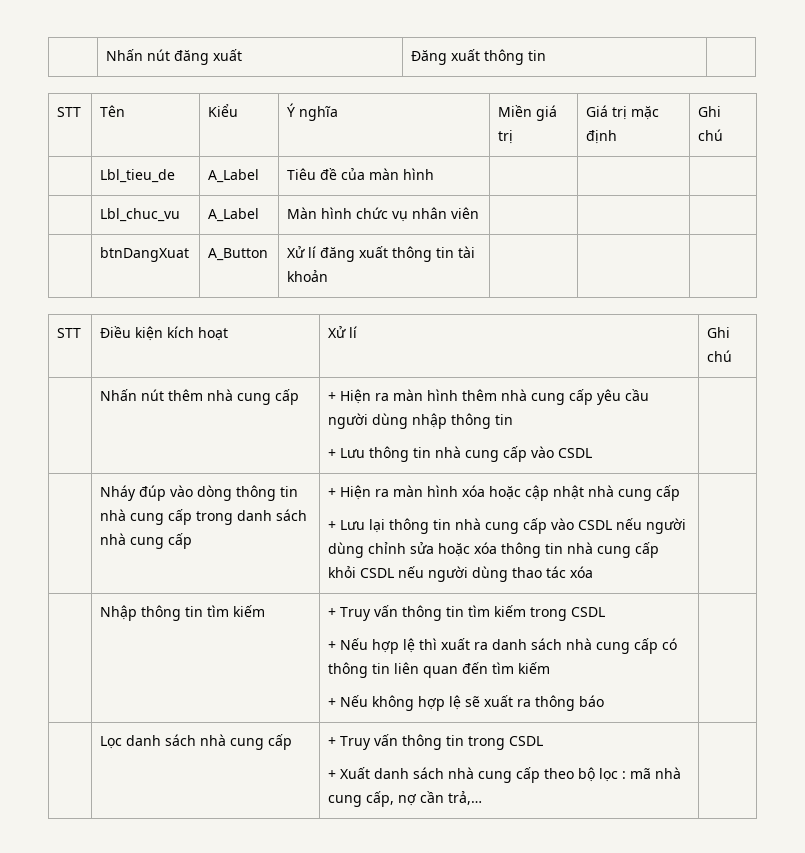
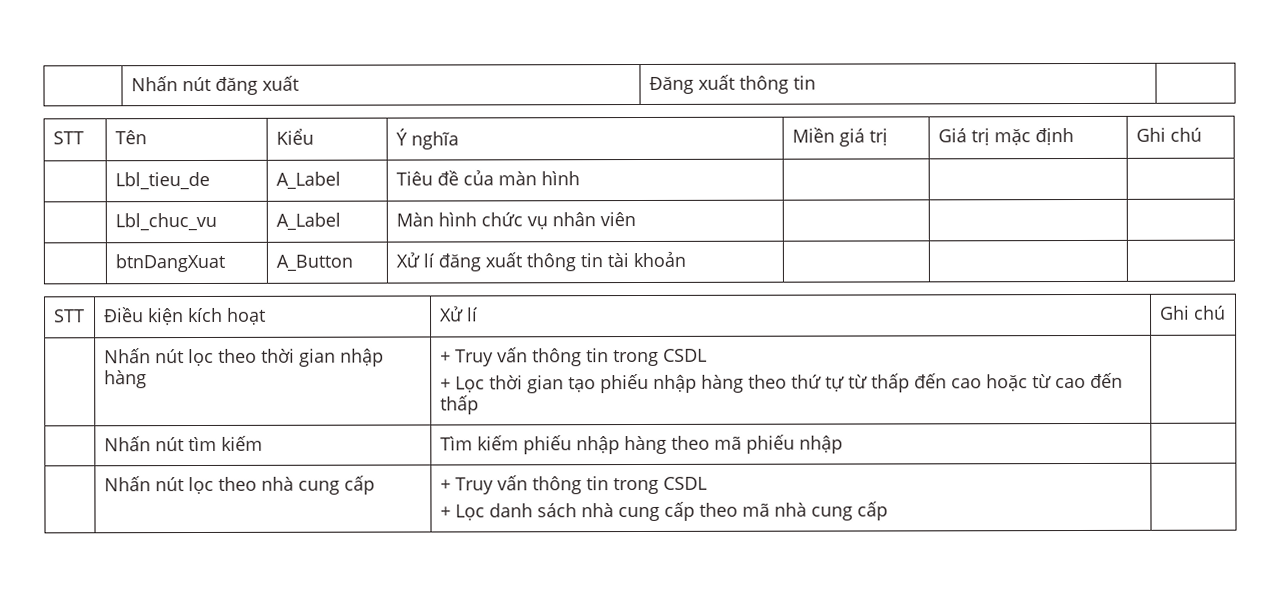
[168,389,300,405] [328,389,650,405] [328,413,514,429] [328,446,593,462] [100,485,299,501] [100,509,308,525] [100,533,193,549] [328,485,681,501] [328,518,687,534] [328,542,660,558] [328,566,594,582] [100,605,266,621] [328,605,606,621] [328,638,678,654] [328,662,551,678] [328,695,605,711] [100,734,197,749] thêm nhà cung cấp | + Hiện ra màn hình thêm nhà cung cấp yêu cầu người dùng nhập thông tin // + Lưu thông tin nhà cung cấp vào CSDL | // | Nháy đúp vào dòng thông tin nhà cung cấp trong danh sách nhà cung cấp | + Hiện ra màn hình xóa hoặc cập nhật nhà cung cấp // + Lưu lại thông tin nhà cung cấp vào CSDL nếu người dùng chỉnh sửa hoặc xóa thông tin nhà cung cấp khỏi CSDL nếu người dùng thao tác xóa | // | Nhập thông tin tìm kiếm | + Truy vấn thông tin tìm kiếm trong CSDL // + Nếu hợp lệ thì xuất ra danh sách nhà cung cấp có thông tin liên quan đến tìm kiếm // + Nếu không hợp lệ sẽ xuất ra thông báo | // | Lọc danh sách -> [187,348,384,367] [103,370,147,389] [439,347,707,367] [439,372,1123,394] [439,395,479,415] [103,435,263,452] [439,434,843,455] [103,476,257,495] lọc theo thời gian nhập hàng | + Truy vấn thông tin trong CSDL // + Lọc thời gian tạo phiếu nhập hàng theo thứ tự từ thấp đến cao hoặc từ cao đến thấp | // | Nhấn nút tìm kiếm | Tìm kiếm phiếu nhập hàng theo mã phiếu nhập | // | Nhấn nút lọc theo
[340,767,371,779] Xuất -> [454,504,485,521] Lọc
[578,767,682,782] [328,791,483,807] bộ lọc : mã nhà cung cấp, nợ cần trả,… -> [741,501,888,521] mã nhà cung cấp

